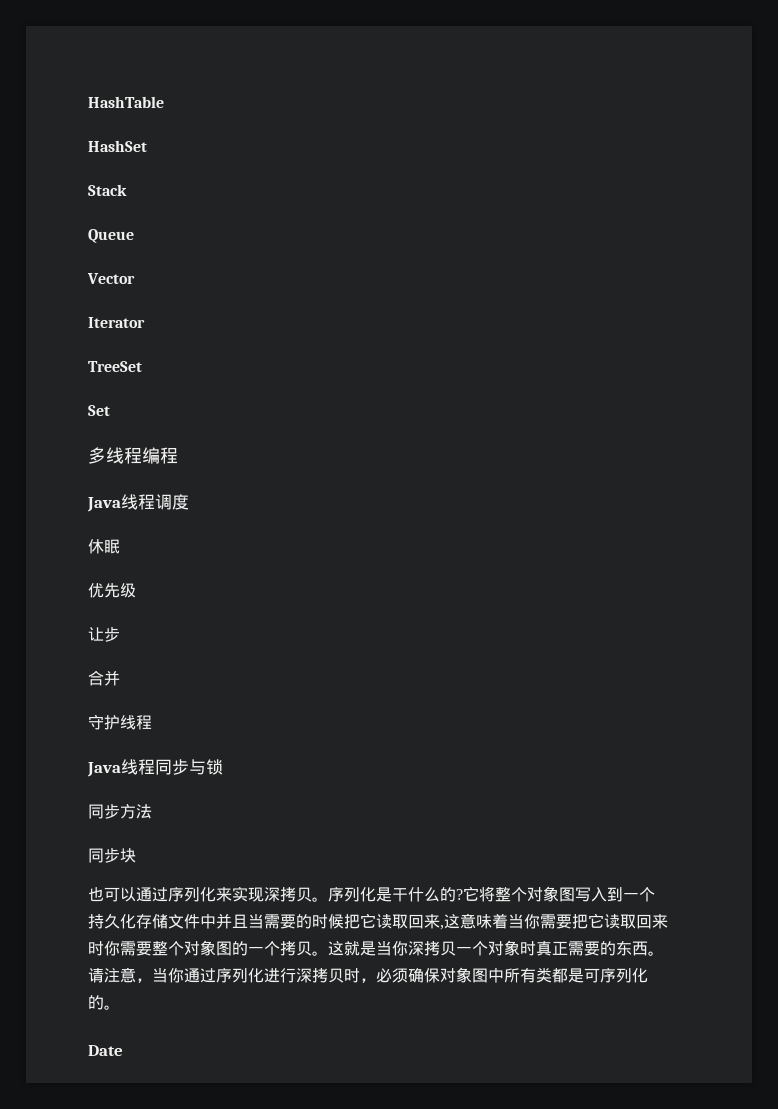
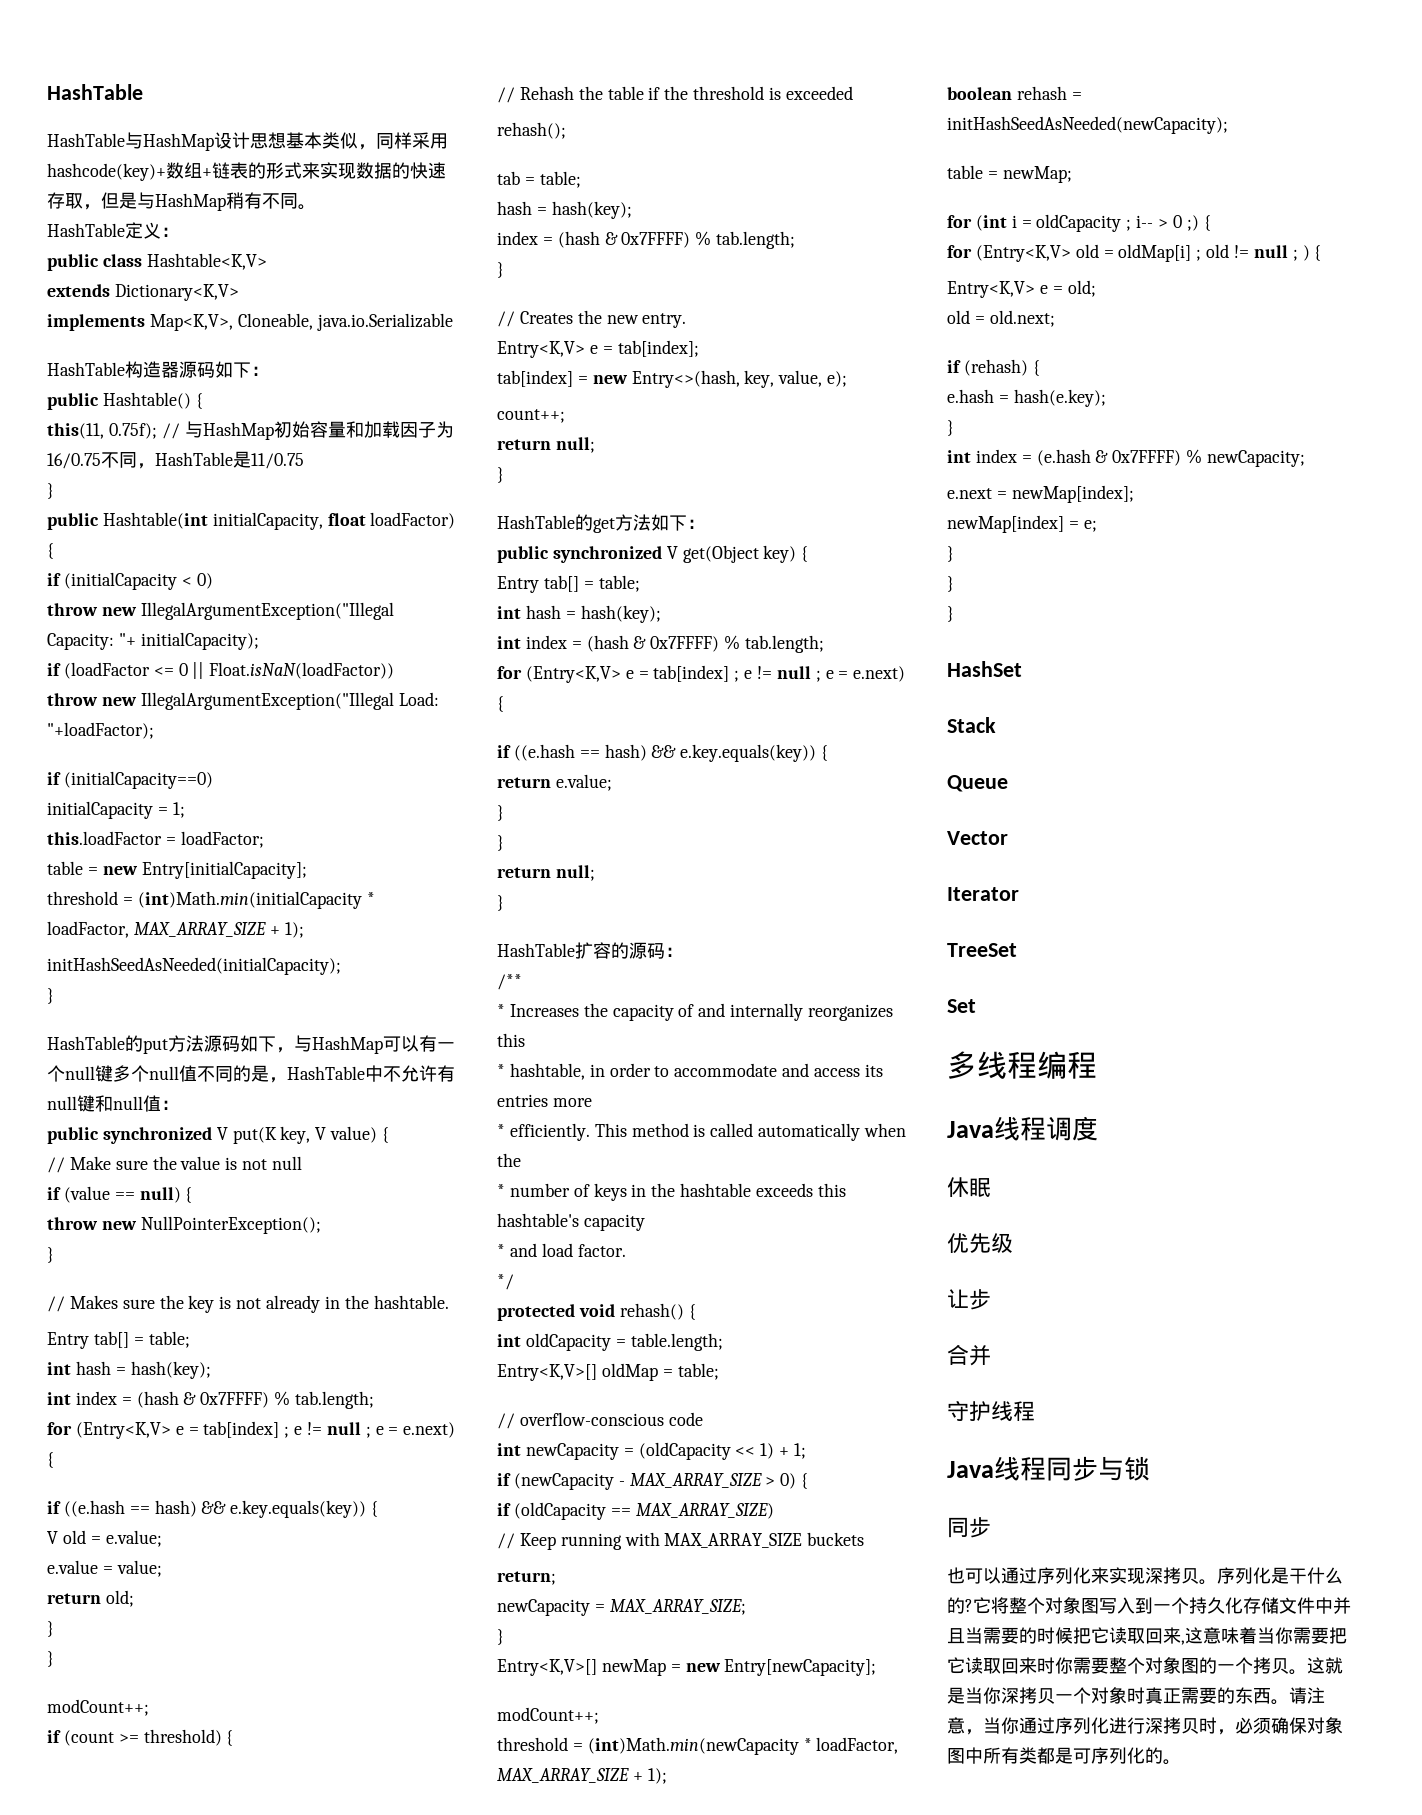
[88,96,164,108] HashTable -> [47,84,143,100] [47,132,448,151] [47,162,446,181] [47,192,316,211] [47,222,179,239] [47,253,267,271] [47,284,239,301] [47,313,453,331] [47,361,269,378] [47,392,203,410] [47,421,454,440] [47,451,304,469] [47,483,54,499] [47,512,456,530] [47,543,54,559] [47,572,213,590] [47,602,394,620] [47,632,259,650] [47,662,395,679] [47,692,439,710] [47,722,154,739] [47,771,213,789] [47,801,185,819] [47,831,264,848] [47,861,307,879] [47,891,375,909] [47,921,304,938] [47,957,341,975] [47,988,54,1004] [47,1035,455,1054] [47,1065,455,1083] [47,1095,179,1112] [47,1126,390,1144] [47,1156,303,1173] [47,1186,193,1203] [47,1216,321,1234] [47,1247,54,1263] [47,1295,449,1313] [47,1331,190,1349] [47,1361,211,1379] [47,1391,375,1409] [47,1421,456,1439] [47,1452,54,1468] [47,1500,379,1518] [47,1530,162,1547] [47,1560,162,1577] [47,1590,134,1607] [47,1621,54,1637] [47,1651,54,1667] [47,1699,149,1716] [47,1729,234,1746] [497,86,853,103] [497,122,566,139] [497,171,581,188] [497,201,632,219] [497,231,796,249] [497,262,504,278] [497,310,687,328] [497,340,699,358] [497,370,848,388] [497,409,565,423] [497,437,595,453] [497,467,504,483] [497,514,705,533] [497,545,809,563] [497,575,640,593] [497,605,661,623] [497,635,825,653] [497,665,906,683] [497,696,504,712] [497,744,829,762] [497,774,612,791] [497,805,504,821] [497,835,504,851] [497,865,595,881] [497,895,504,911] [497,942,683,959] [497,974,522,990] [497,1003,894,1021] [497,1033,525,1047] [497,1063,883,1080] [497,1094,592,1107] [497,1123,907,1141] [497,1153,521,1167] [497,1183,846,1201] [497,1213,645,1231] [497,1243,626,1257] [497,1274,514,1290] [497,1303,696,1321] [497,1333,723,1351] [497,1363,719,1381] [497,1412,703,1429] [497,1442,807,1460] [497,1473,809,1490] [497,1502,774,1520] [497,1532,865,1550] [497,1571,556,1585] [497,1599,746,1616] [497,1629,504,1645] [497,1659,877,1676] [497,1707,599,1724] [497,1737,899,1755] [497,1768,667,1784] [947,86,1082,100] [947,116,1228,134] [947,165,1072,183] [947,214,1211,232] [947,244,1322,262] [947,280,1096,298] [947,310,1055,327] [947,359,1040,376] [947,389,1106,407] [947,420,954,436] [947,449,1306,467] [947,485,1134,503] [947,515,1097,533] [947,546,954,562] [947,576,954,592] [947,606,954,622] HashTable // HashTable与HashMap设计思想基本类似，同样采用hashcode(key)+数组+链表的形式来实现数据的快速存取，但是与HashMap稍有不同。 // HashTable定义： // public class Hashtable<K,V> // extends Dictionary<K,V> // implements Map<K,V>, Cloneable, java.io.Serializable // HashTable构造器源码如下： // public Hashtable() { // this(11, 0.75f); // 与HashMap初始容量和加载因子为16/0.75不同，HashTable是11/0.75 // } // public Hashtable(int initialCapacity, float loadFactor) { // if (initialCapacity < 0) // throw new IllegalArgumentException("Illegal Capacity: "+ initialCapacity); // if (loadFactor <= 0 || Float.isNaN(loadFactor)) // throw new IllegalArgumentException("Illegal Load: "+loadFactor); // if (initialCapacity==0) // initialCapacity = 1; // this.loadFactor = loadFactor; // table = new Entry[initialCapacity]; // threshold = (int)Math.min(initialCapacity * loadFactor, MAX_ARRAY_SIZE + 1); // initHashSeedAsNeeded(initialCapacity); // } // HashTable的put方法源码如下，与HashMap可以有一个null键多个null值不同的是，HashTable中不允许有null键和null值： // public synchronized V put(K key, V value) { // // Make sure the value is not null // if (value == null) { // throw new NullPointerException(); // } // // Makes sure the key is not already in the hashtable. // Entry tab[] = table; // int hash = hash(key); // int index = (hash & 0x7FFFF) % tab.length; // for (Entry<K,V> e = tab[index] ; e != null ; e = e.next) { // if ((e.hash == hash) && e.key.equals(key)) { // V old = e.value; // e.value = value; // return old; // } // } // modCount++; // if (count >= threshold) { // // Rehash the table if the threshold is exceeded // rehash(); // tab = table; // hash = hash(key); // index = (hash & 0x7FFFF) % tab.length; // } // // Creates the new entry. // Entry<K,V> e = tab[index]; // tab[index] = new Entry<>(hash, key, value, e); // count++; // return null; // } // HashTable的get方法如下： // public synchronized V get(Object key) { // Entry tab[] = table; // int hash = hash(key); // int index = (hash & 0x7FFFF) % tab.length; // for (Entry<K,V> e = tab[index] ; e != null ; e = e.next) { // if ((e.hash == hash) && e.key.equals(key)) { // return e.value; // } // } // return null; // } // HashTable扩容的源码： // /** // * Increases the capacity of and internally reorganizes this // * hashtable, in order to accommodate and access its entries more // * efficiently. This method is called automatically when the // * number of keys in the hashtable exceeds this hashtable's capacity // * and load factor. // */ // protected void rehash() { // int oldCapacity = table.length; // Entry<K,V>[] oldMap = table; // // overflow-conscious code // int newCapacity = (oldCapacity << 1) + 1; // if (newCapacity - MAX_ARRAY_SIZE > 0) { // if (oldCapacity == MAX_ARRAY_SIZE) // // Keep running with MAX_ARRAY_SIZE buckets // return; // newCapacity = MAX_ARRAY_SIZE; // } // Entry<K,V>[] newMap = new Entry[newCapacity]; // modCount++; // threshold = (int)Math.min(newCapacity * loadFactor, MAX_ARRAY_SIZE + 1); // boolean rehash = initHashSeedAsNeeded(newCapacity); // table = newMap; // for (int i = oldCapacity ; i-- > 0 ;) { // for (Entry<K,V> old = oldMap[i] ; old != null ; ) { // Entry<K,V> e = old; // old = old.next; // if (rehash) { // e.hash = hash(e.key); // } // int index = (e.hash & 0x7FFFF) % newCapacity; // e.next = newMap[index]; // newMap[index] = e; // } // } // }
[120,804,152,819] [88,848,136,863] 方法 // 同步块 -> (991, 1527) none
[88,1045,123,1056] // Date -> (1181, 1762) none

